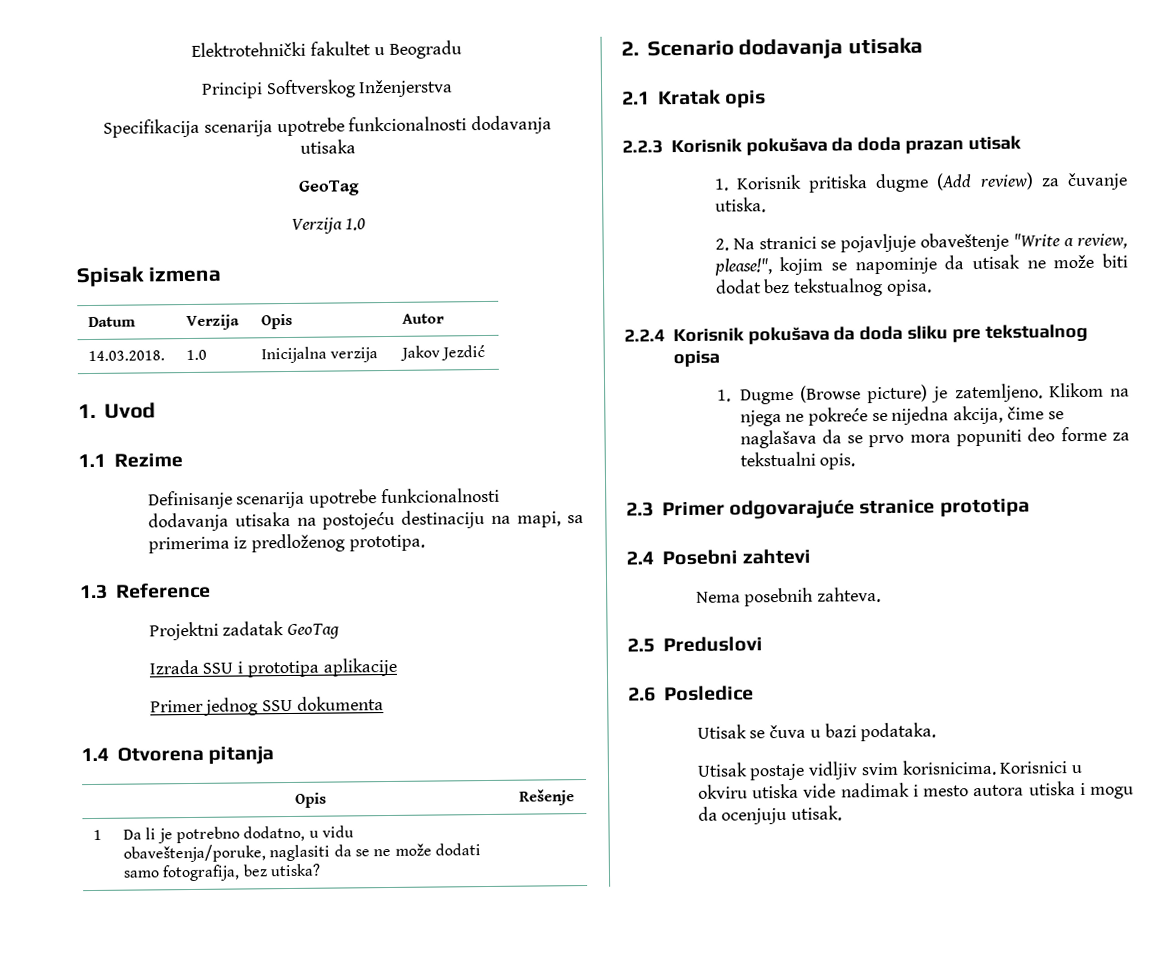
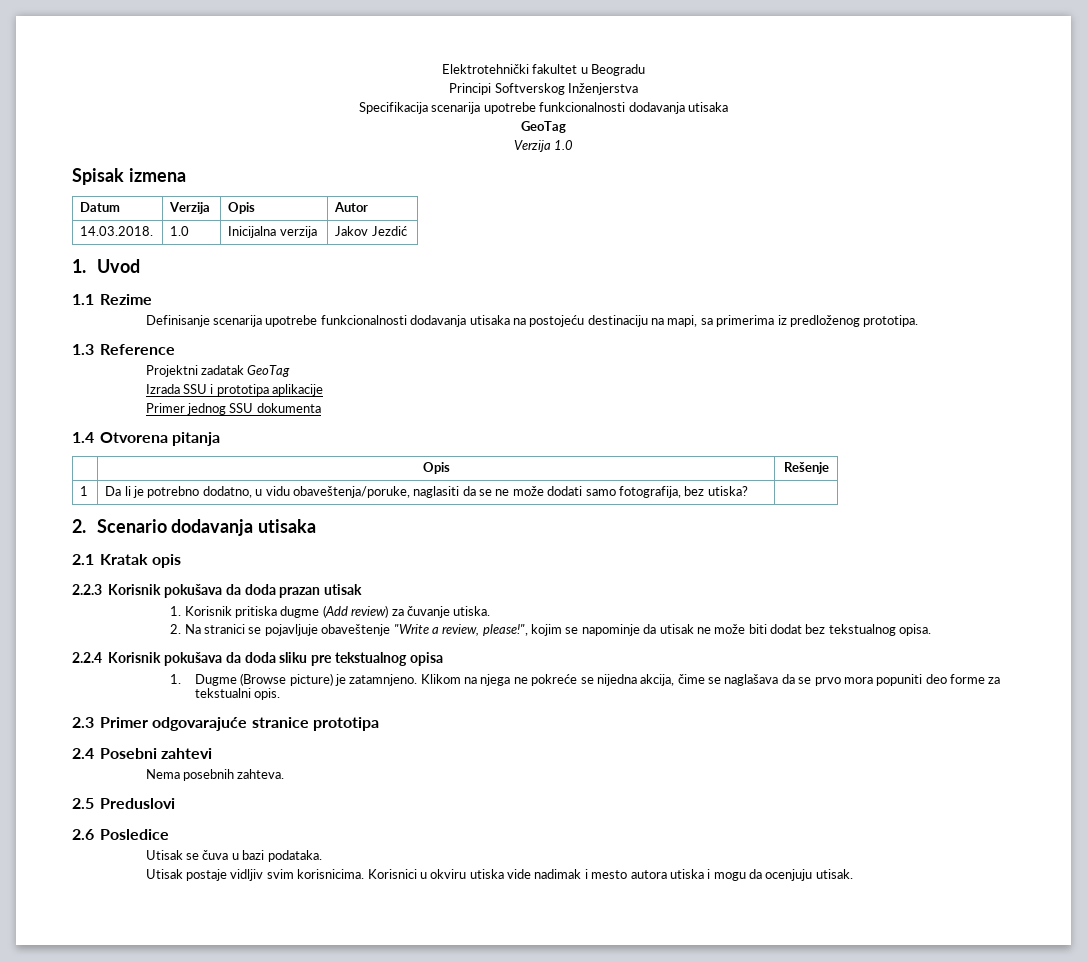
[954,383,1043,403] zatemljeno. -> [349,674,418,686] zatamnjeno.

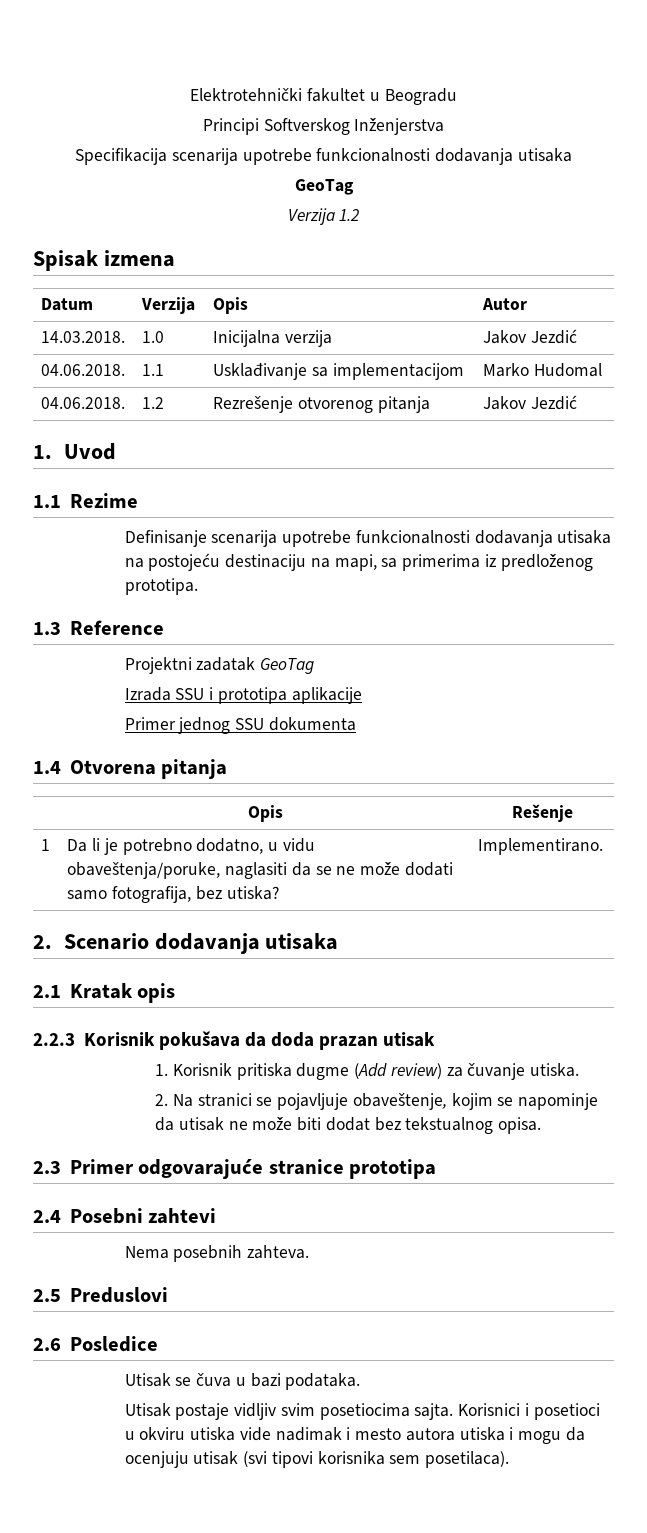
[554,140,574,150] 1.0 -> [339,209,360,221] 1.2
(407, 231) none -> [41,364,126,376] [142,364,165,376] [213,363,464,380] [483,363,603,377] [41,397,126,409] [142,397,165,409] [213,396,430,413] [483,395,578,410] // 04.06.2018. | 1.1 | Usklađivanje sa implementacijom | Marko Hudomal // 04.06.2018. | 1.2 | Rezrešenje otvorenog pitanja | Jakov Jezdić
(748, 491) none -> [478,838,604,855] Implementirano.
[321,624,528,636] obaveštenje "Write a review, please!", -> [352,1093,447,1110] obaveštenje,
[72,652,443,666] [170,673,1001,686] [194,688,281,700] // 2.2.4 Korisnik pokušava da doda sliku pre tekstualnog opisa // 1. Dugme (Browse picture) je zatamnjeno. Klikom na njega ne pokreće se nijedna akcija, čime se naglašava da se prvo mora popuniti deo forme za tekstualni opis. -> (542, 1125) none
[297,869,417,879] korisnicima. Korisnici -> [319,1403,600,1420] posetiocima sajta. Korisnici i posetioci
[815,869,853,879] utisak. -> [193,1451,510,1468] utisak (svi tipovi korisnika sem posetilaca).

